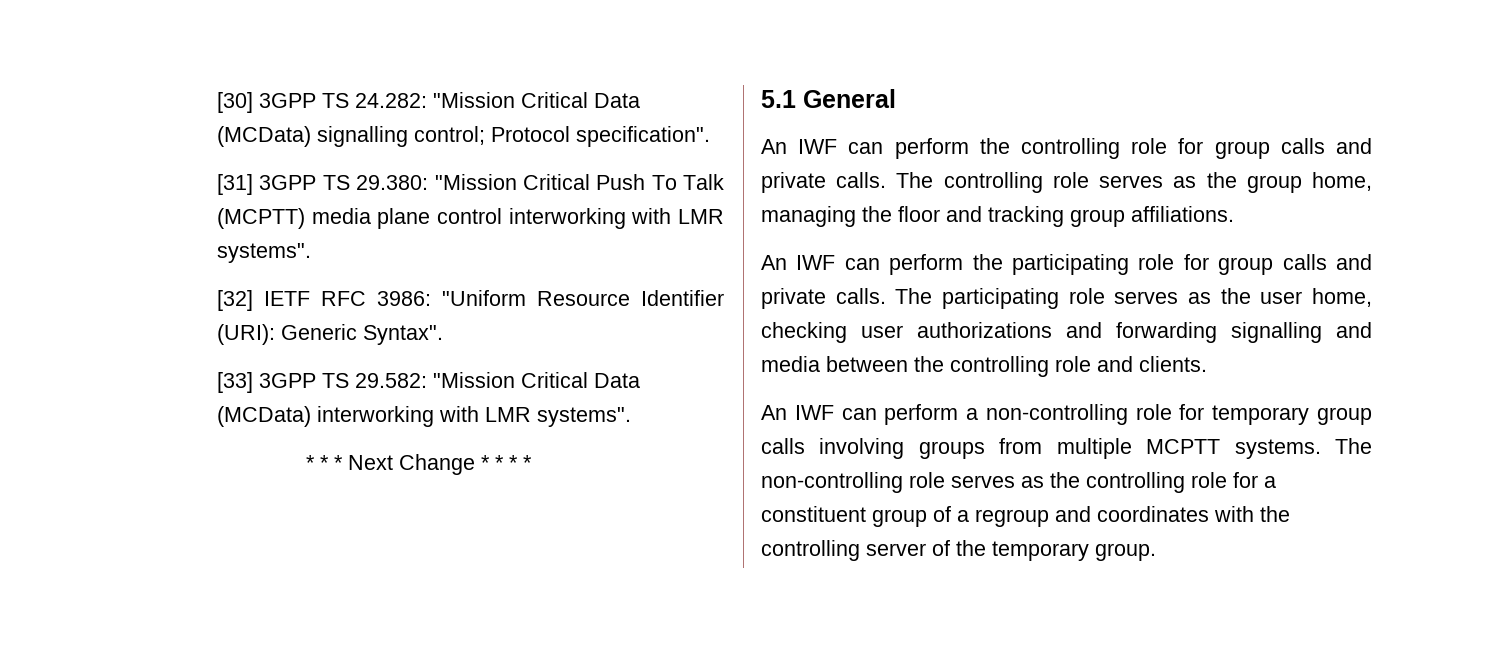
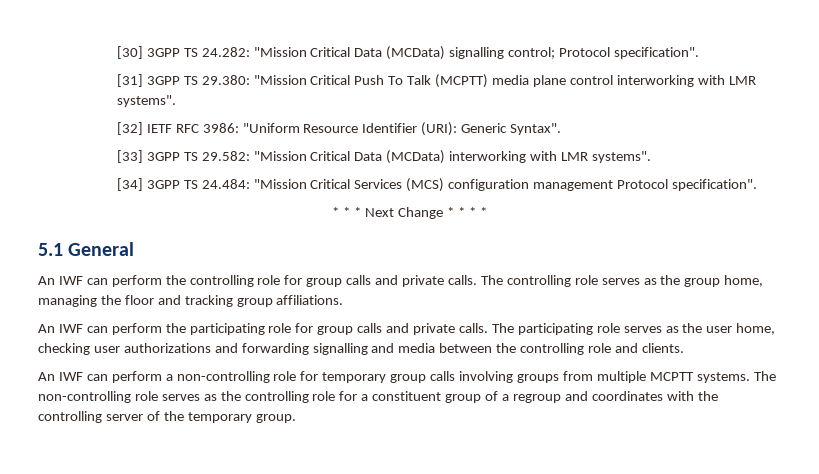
(632, 417) none -> [116,178,757,192] // [34] 3GPP TS 24.484: "Mission Critical Services (MCS) configuration management Protocol specification".

